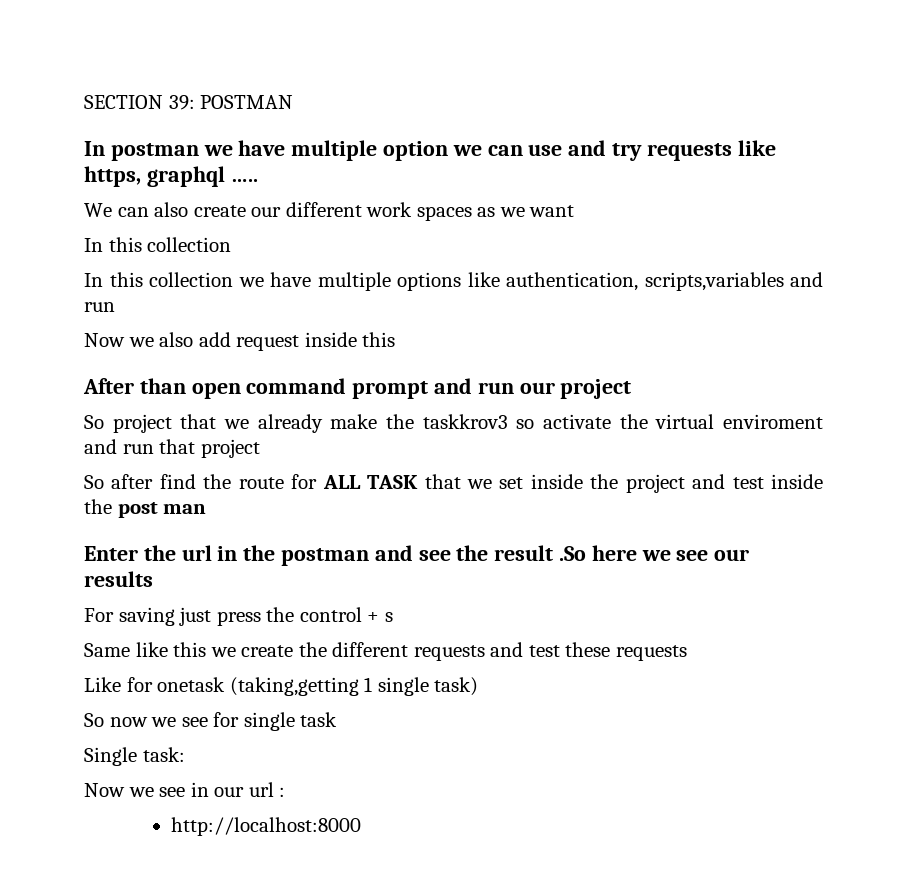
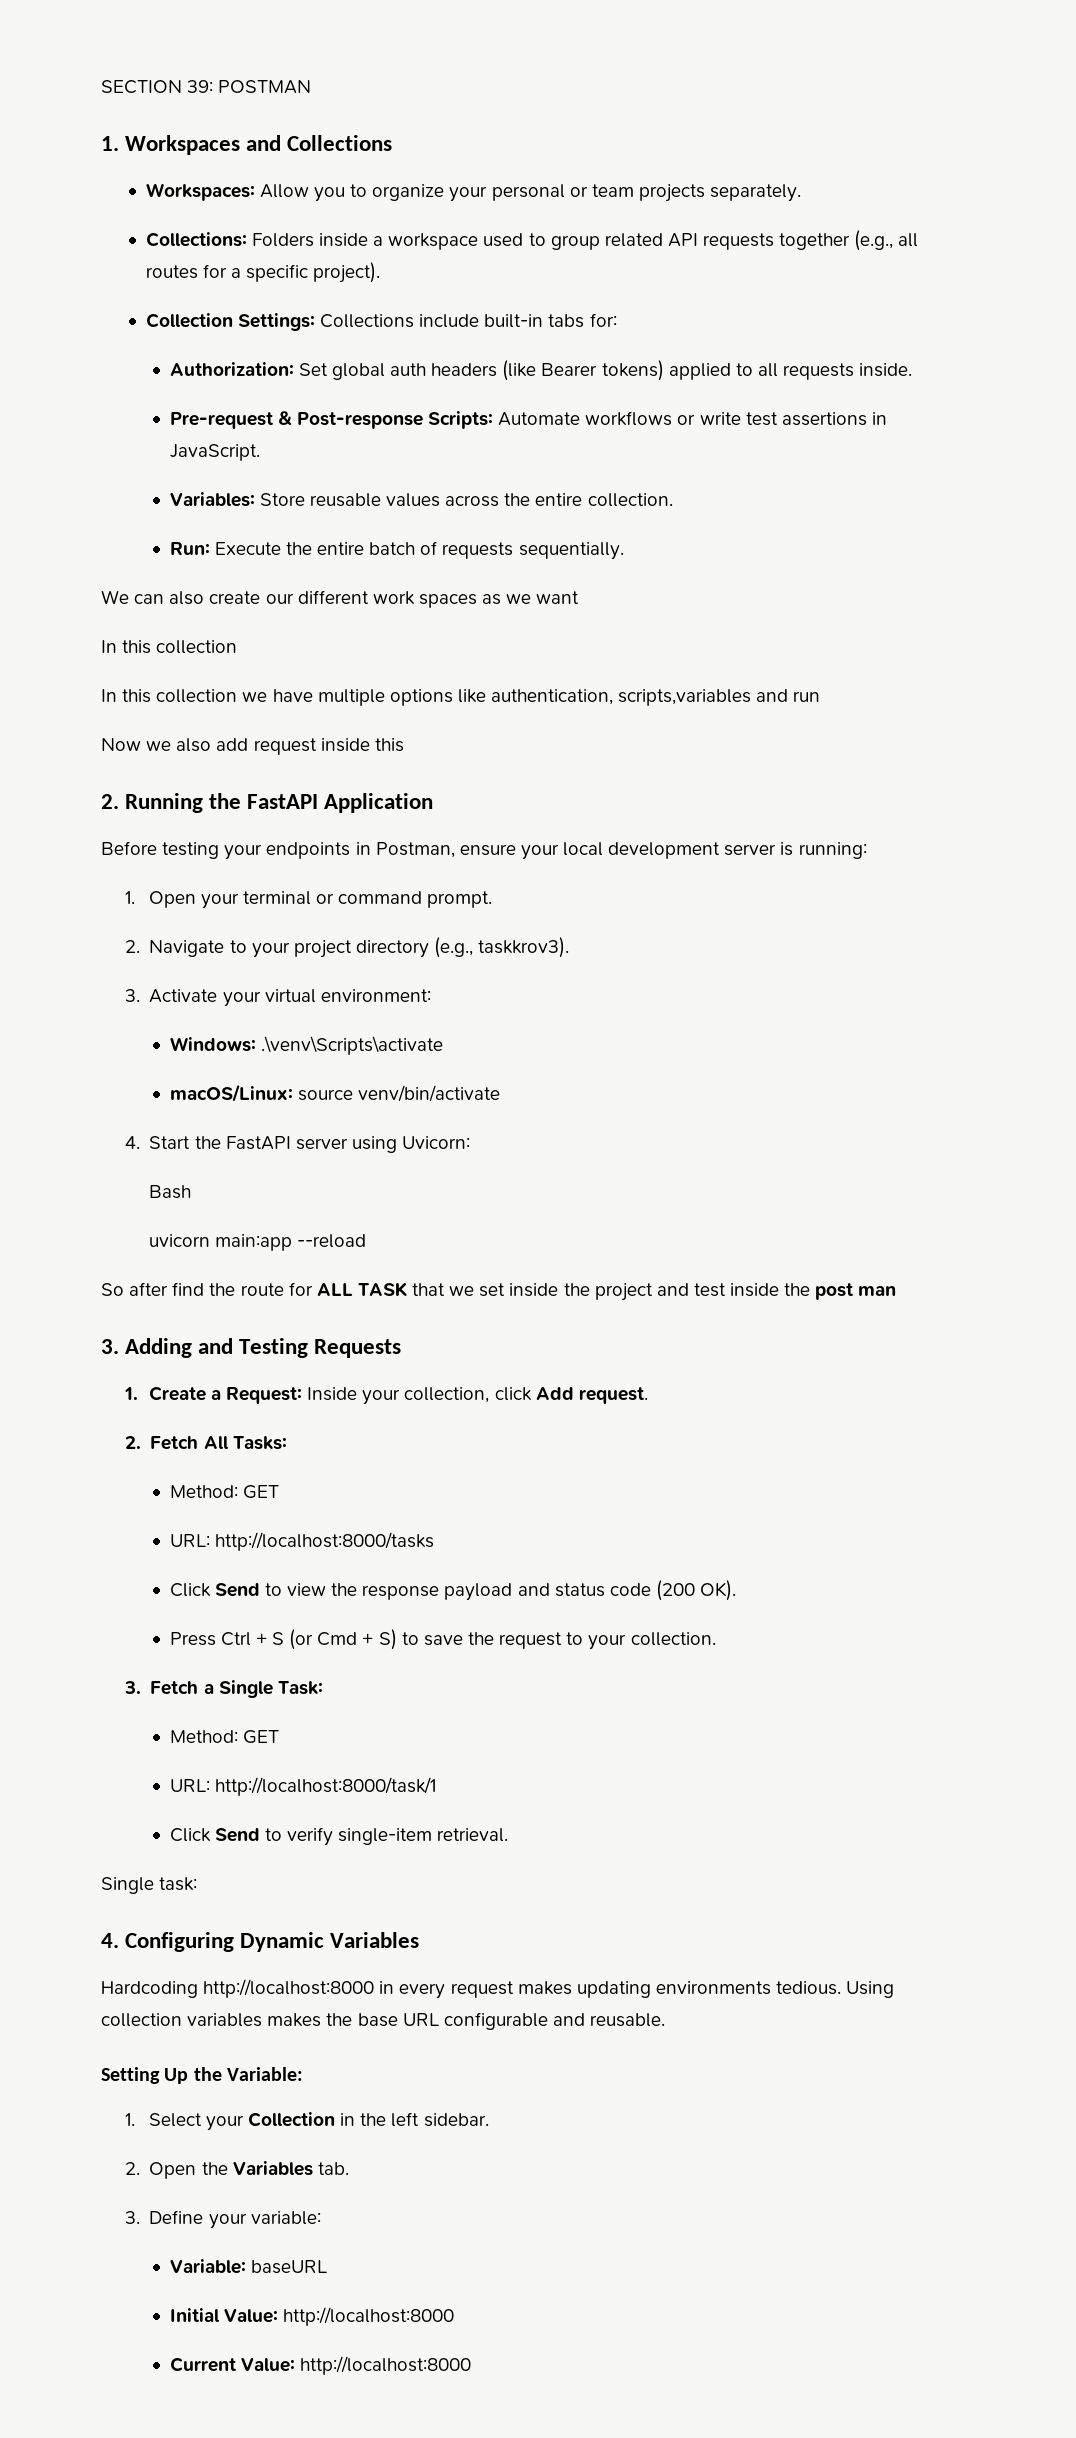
[84,140,776,161] [84,166,258,187] In postman we have multiple option we can use and try requests like https, graphql ….. -> [101,135,393,155] [145,183,802,202] [145,230,919,251] [145,262,381,283] [145,313,617,331] [169,360,913,381] [169,411,887,429] [169,444,260,461] [169,492,673,507] [169,541,624,560] 1. Workspaces and Collections // Workspaces: Allow you to organize your personal or team projects separately. // Collections: Folders inside a workspace used to group related API requests together (e.g., all routes for a specific project). // Collection Settings: Collections include built-in tabs for: // Authorization: Set global auth headers (like Bearer tokens) applied to all requests inside. // Pre-request & Post-response Scripts: Automate workflows or write test assertions in JavaScript. // Variables: Store reusable values across the entire collection. // Run: Execute the entire batch of requests sequentially.
[83,378,632,399] [84,414,823,433] [84,439,260,458] After than open command prompt and run our project // So project that we already make the taskkrov3 so activate the virtual enviroment and run that project -> [101,793,434,813] [101,841,867,860] [124,891,493,909] [124,937,570,958] [124,989,431,1007] [169,1036,443,1055] [169,1084,500,1102] [124,1136,471,1153] [148,1185,191,1199] [148,1234,367,1251] 2. Running the FastAPI Application // Before testing your endpoints in Postman, ensure your local development server is running: // 1. Open your terminal or command prompt. // 2. Navigate to your project directory (e.g., taskkrov3). // 3. Activate your virtual environment: // Windows: .\venv\Scripts\activate // macOS/Linux: source venv/bin/activate // 4. Start the FastAPI server using Uvicorn: // Bash // uvicorn main:app --reload
[84,545,750,566] [84,571,153,587] [84,607,393,626] [84,642,687,661] [84,677,479,696] [84,712,338,731] [84,747,185,766] [84,782,286,797] Enter the url in the postman and see the result .So here we see our results // For saving just press the control + s // Same like this we create the different requests and test these requests // Like for onetask (taking,getting 1 single task) // So now we see for single task // Single task: // Now we see in our url : // -> [101,1338,402,1358] [123,1386,648,1405] [124,1436,287,1450] [169,1485,279,1499] [169,1532,434,1551] [169,1580,737,1601] [169,1629,716,1650] [123,1680,323,1698] [169,1730,279,1744] [169,1777,436,1796] [169,1827,509,1846] [101,1877,198,1894] [101,1932,420,1952] [101,1979,895,1999] [101,2012,666,2030] [101,2067,304,2084] [124,2112,489,2131] [124,2161,349,2179] [124,2210,321,2229] [169,2259,327,2274] [169,2307,454,2326] [169,2357,295,2372] 3. Adding and Testing Requests // 1. Create a Request: Inside your collection, click Add request. // 2. Fetch All Tasks: // Method: GET // URL: http://localhost:8000/tasks // Click Send to view the response payload and status code (200 OK). // Press Ctrl + S (or Cmd + S) to save the request to your collection. // 3. Fetch a Single Task: // Method: GET // URL: http://localhost:8000/task/1 // Click Send to verify single-item retrieval. // Single task: // 4. Configuring Dynamic Variables // Hardcoding http://localhost:8000 in every request makes updating environments tedious. Using collection variables makes the base URL configurable and reusable. // Setting Up the Variable: // 1. Select your Collection in the left sidebar. // 2. Open the Variables tab. // 3. Define your variable: // Variable: baseURL // Initial Value: http://localhost:8000 // Current Value:

